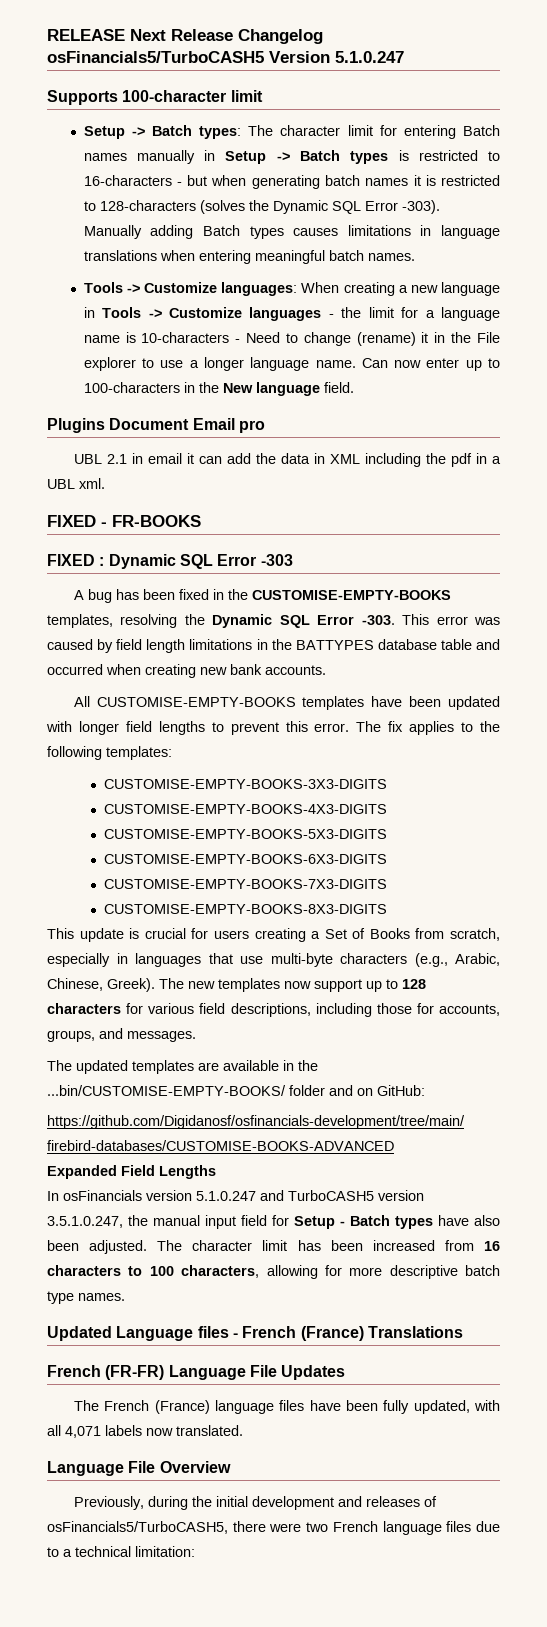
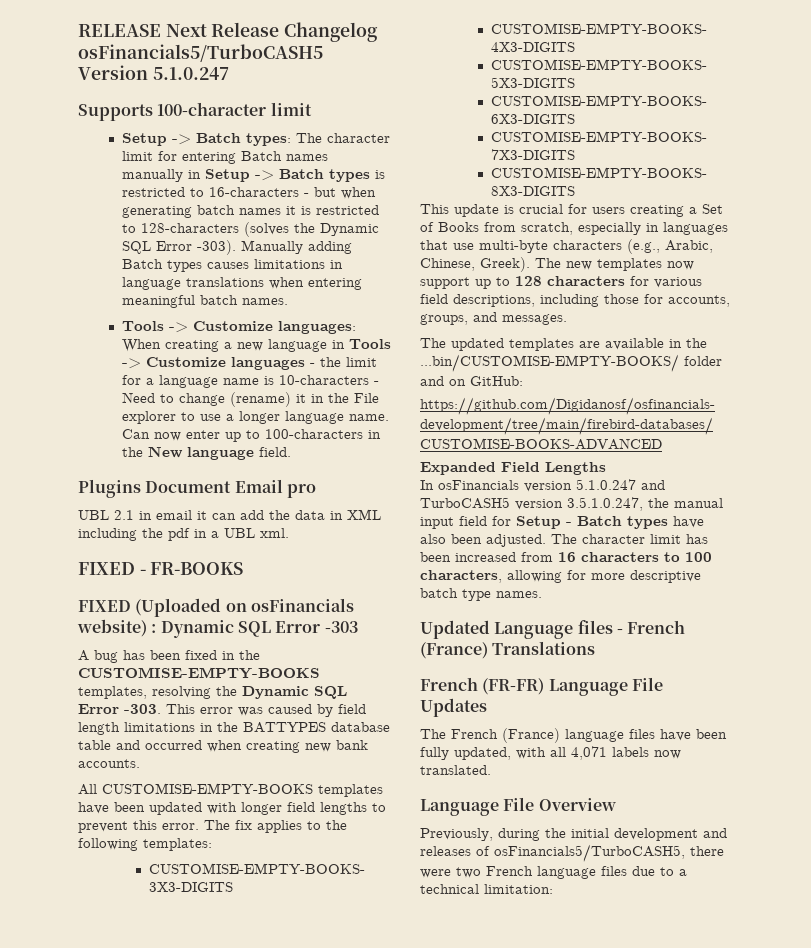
(95, 560) none -> [135,598,354,617] [77,619,147,637] (Uploaded on osFinancials website)

